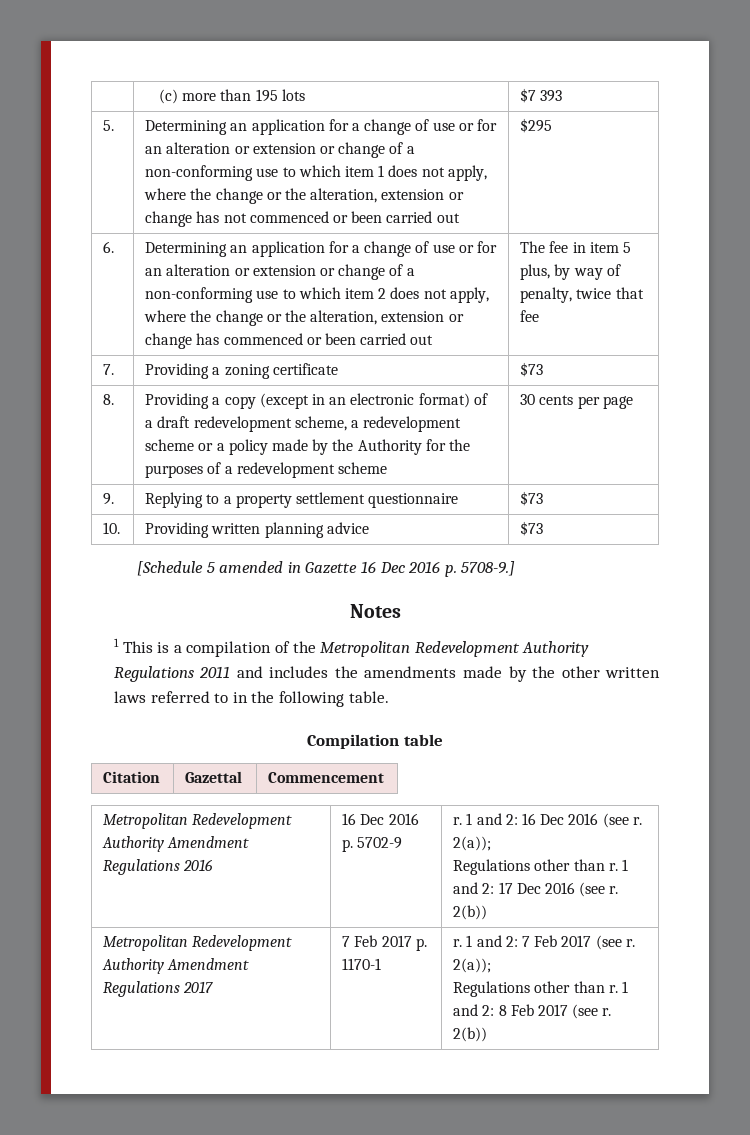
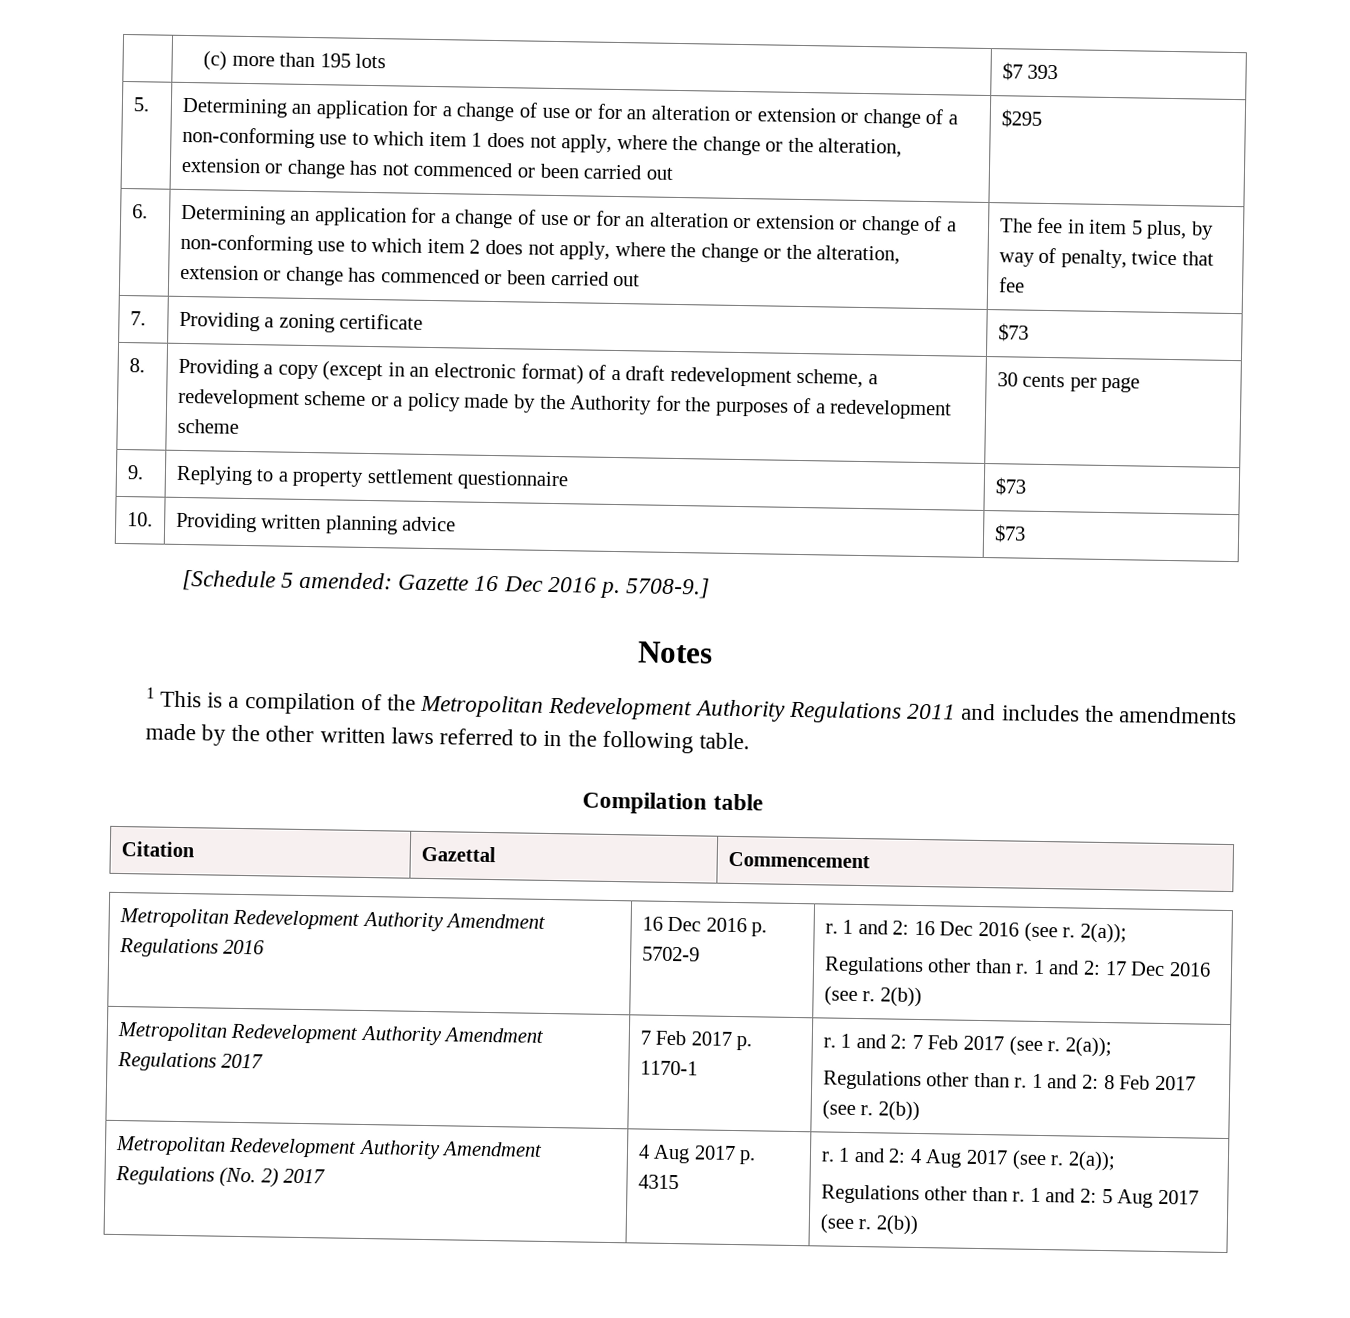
[219,561,301,573] amended in -> [299,571,394,590] amended:
(488, 1034) none -> [114,1135,544,1160] [114,1165,326,1188] [637,1144,757,1165] [637,1174,679,1190] [820,1147,1116,1172] [820,1184,1199,1208] [819,1213,919,1236] // Metropolitan Redevelopment Authority Amendment Regulations (No. 2) 2017 | 4 Aug 2017 p. 4315 | r. 1 and 2: 4 Aug 2017 (see r. 2(a)); // Regulations other than r. 1 and 2: 5 Aug 2017 (see r. 2(b))

